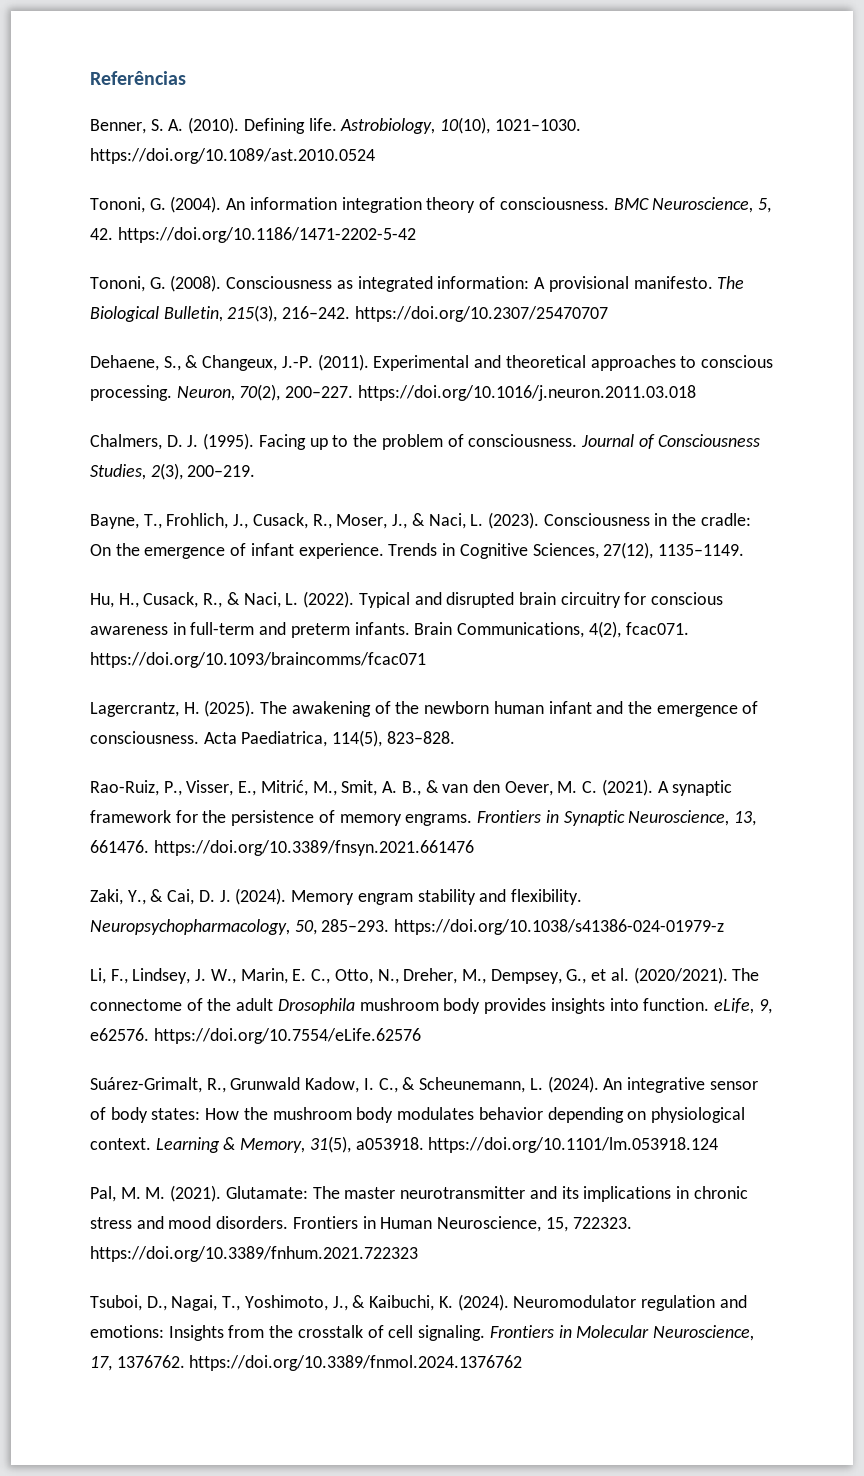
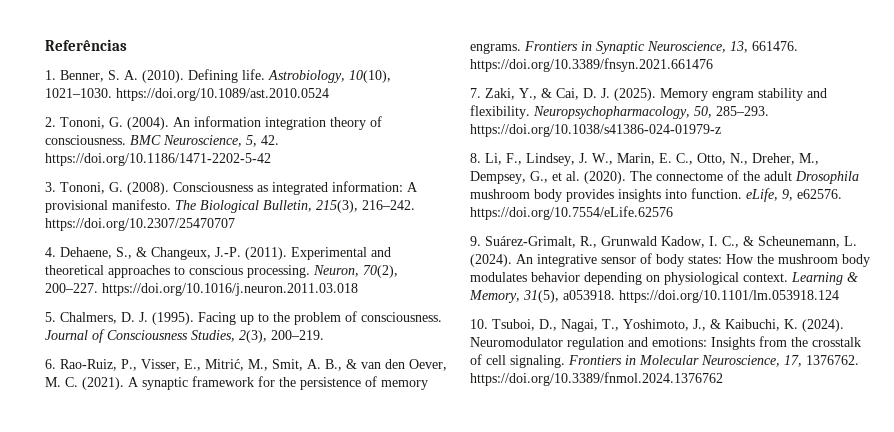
(186, 78) none -> [45,70,56,80] 1.
(375, 156) none -> [45,117,56,127] 2.
(416, 235) none -> [45,182,56,192] 3.
(608, 314) none -> [45,247,56,257] 4.
(696, 393) none -> [45,312,56,322] 5.
[90,512,751,529] [90,542,744,559] [90,591,724,608] [90,621,689,638] [90,652,426,668] [90,700,759,717] [90,730,455,747] Bayne, T., Frohlich, J., Cusack, R., Moser, J., & Naci, L. (2023). Consciousness in the cradle: On the emergence of infant experience. Trends in Cognitive Sciences, 27(12), 1135–1149. // Hu, H., Cusack, R., & Naci, L. (2022). Typical and disrupted brain circuitry for conscious awareness in full-term and preterm infants. Brain Communications, 4(2), fcac071. https://doi.org/10.1093/braincomms/fcac071 // Lagercrantz, H. (2025). The awakening of the newborn human infant and the emergence of consciousness. Acta Paediatrica, 114(5), 823–828. // -> [45,359,56,369] 6.
(474, 848) none -> [470,88,481,98] 7.
[235,888,287,905] (2024). -> [614,88,656,101] (2025).
(725, 927) none -> [470,153,481,163] 8.
[633,967,728,984] (2020/2021). -> [584,171,626,184] (2020).
(421, 1036) none -> [470,236,481,246] 9.
[90,1185,748,1202] [90,1216,632,1232] [90,1246,418,1262] Pal, M. M. (2021). Glutamate: The master neurotransmitter and its implications in chronic stress and mood disorders. Frontiers in Human Neuroscience, 15, 722323. https://doi.org/10.3389/fnhum.2021.722323 // -> [470,319,488,329] 10.

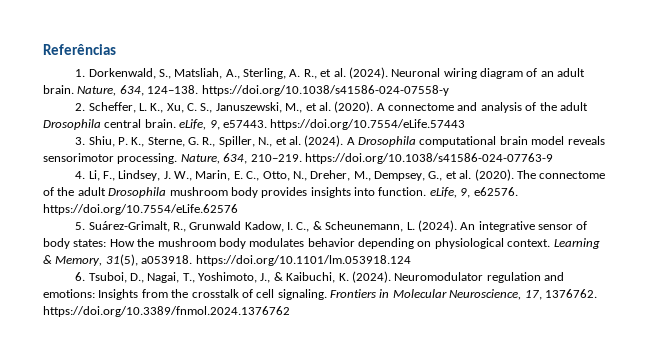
[60,69,391,83] [45,88,329,101] [45,116,382,130] [45,135,279,147] [45,153,271,166] [45,181,418,195] [45,199,415,213] [45,218,235,231] [45,247,391,260] [45,265,398,278] [45,283,358,296] [45,311,442,325] [45,329,324,343] [45,359,447,371] [45,376,428,390] [470,41,798,54] [470,58,713,72] [470,88,827,101] [470,105,769,119] [470,124,721,137] [470,153,481,163] Benner, S. A. (2010). Defining life. Astrobiology, 10(10), 1021–1030. https://doi.org/10.1089/ast.2010.0524 // 2. Tononi, G. (2004). An information integration theory of consciousness. BMC Neuroscience, 5, 42. https://doi.org/10.1186/1471-2202-5-42 // 3. Tononi, G. (2008). Consciousness as integrated information: A provisional manifesto. The Biological Bulletin, 215(3), 216–242. https://doi.org/10.2307/25470707 // 4. Dehaene, S., & Changeux, J.-P. (2011). Experimental and theoretical approaches to conscious processing. Neuron, 70(2), 200–227. https://doi.org/10.1016/j.neuron.2011.03.018 // 5. Chalmers, D. J. (1995). Facing up to the problem of consciousness. Journal of Consciousness Studies, 2(3), 200–219. // 6. Rao-Ruiz, P., Visser, E., Mitrić, M., Smit, A. B., & van den Oever, M. C. (2021). A synaptic framework for the persistence of memory engrams. Frontiers in Synaptic Neuroscience, 13, 661476. https://doi.org/10.3389/fnsyn.2021.661476 // 7. Zaki, Y., & Cai, D. J. (2025). Memory engram stability and flexibility. Neuropsychopharmacology, 50, 285–293. https://doi.org/10.1038/s41386-024-01979-z // 8. -> [88,67,586,79] [43,85,449,96] [75,101,588,113] [43,119,466,130] [75,135,605,147] [43,153,553,164] [75,171,86,179] Dorkenwald, S., Matsliah, A., Sterling, A. R., et al. (2024). Neuronal wiring diagram of an adult brain. Nature, 634, 124–138. https://doi.org/10.1038/s41586-024-07558-y // 2. Scheffer, L. K., Xu, C. S., Januszewski, M., et al. (2020). A connectome and analysis of the adult Drosophila central brain. eLife, 9, e57443. https://doi.org/10.7554/eLife.57443 // 3. Shiu, P. K., Sterne, G. R., Spiller, N., et al. (2024). A Drosophila computational brain model reveals sensorimotor processing. Nature, 634, 210–219. https://doi.org/10.1038/s41586-024-07763-9 // 4.
[470,236,481,246] 9. -> [75,222,86,230] 5.
[470,319,488,329] 10. -> [75,272,86,281] 6.

